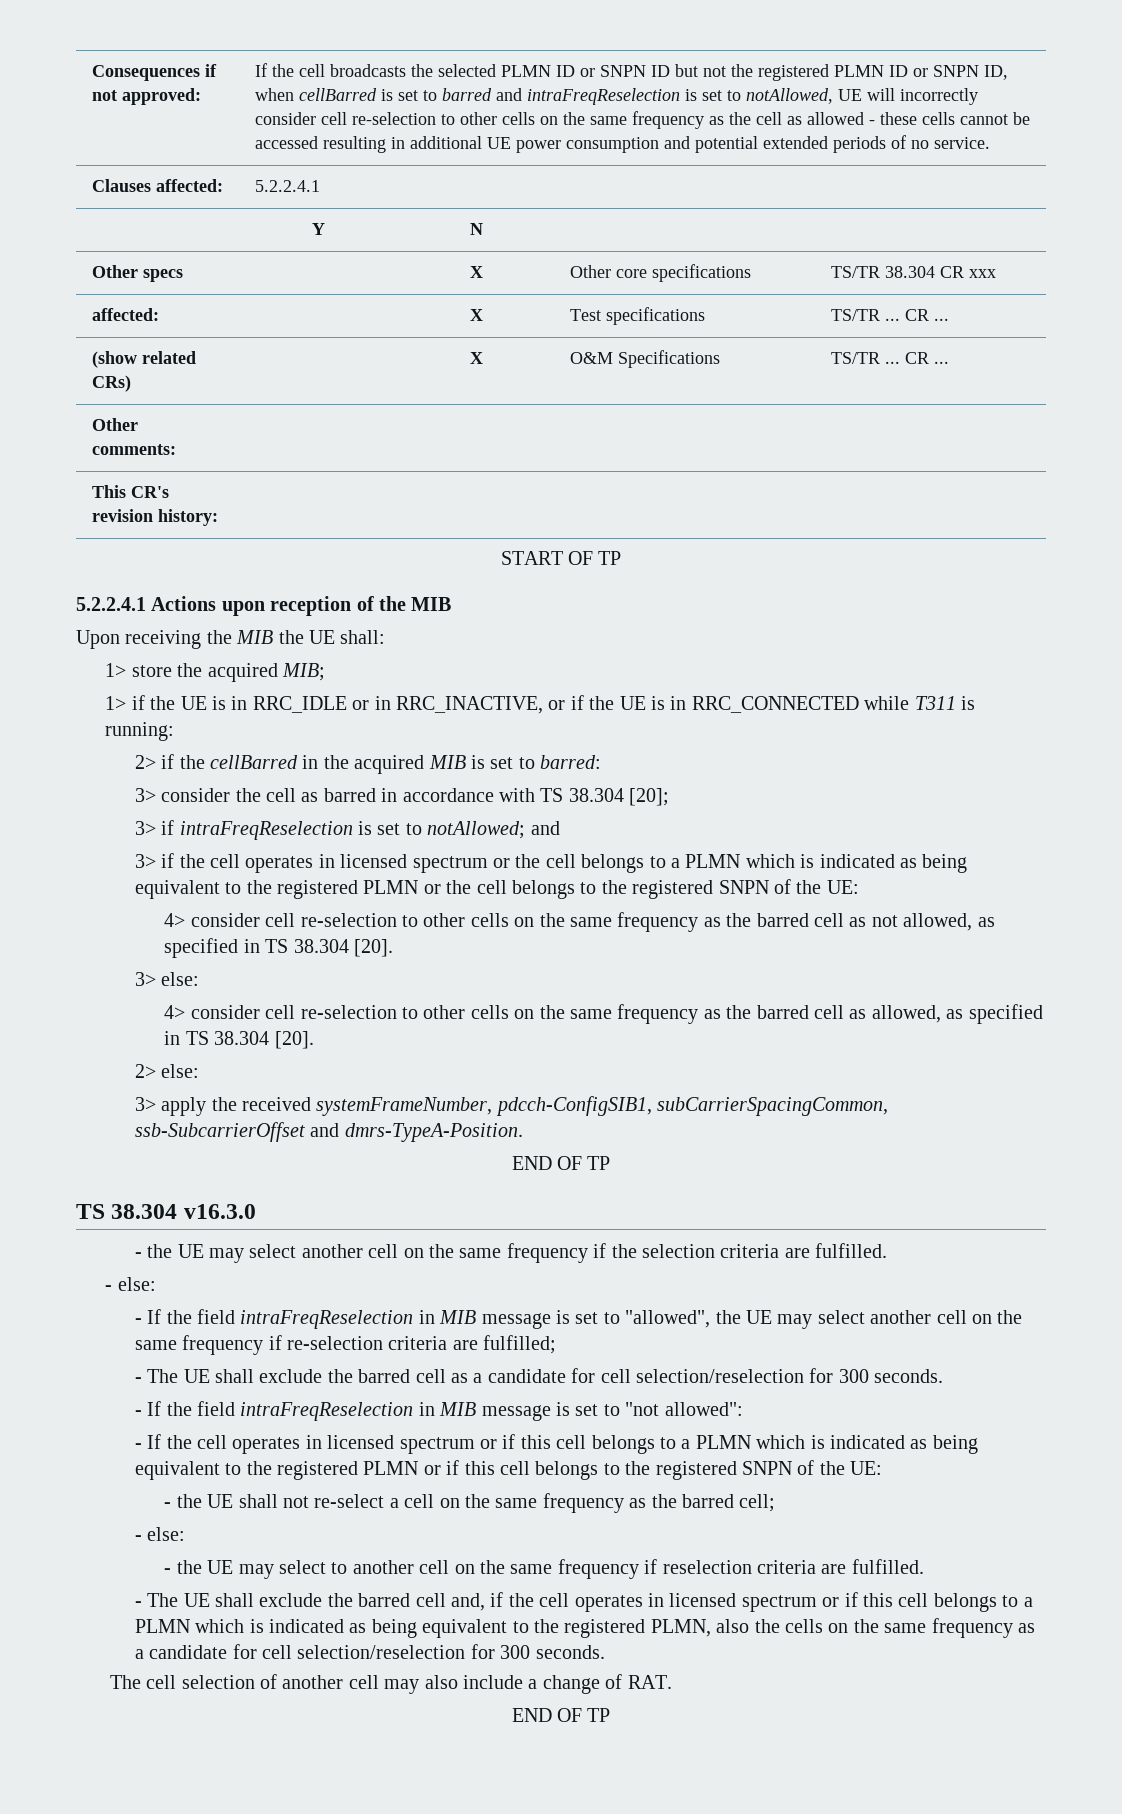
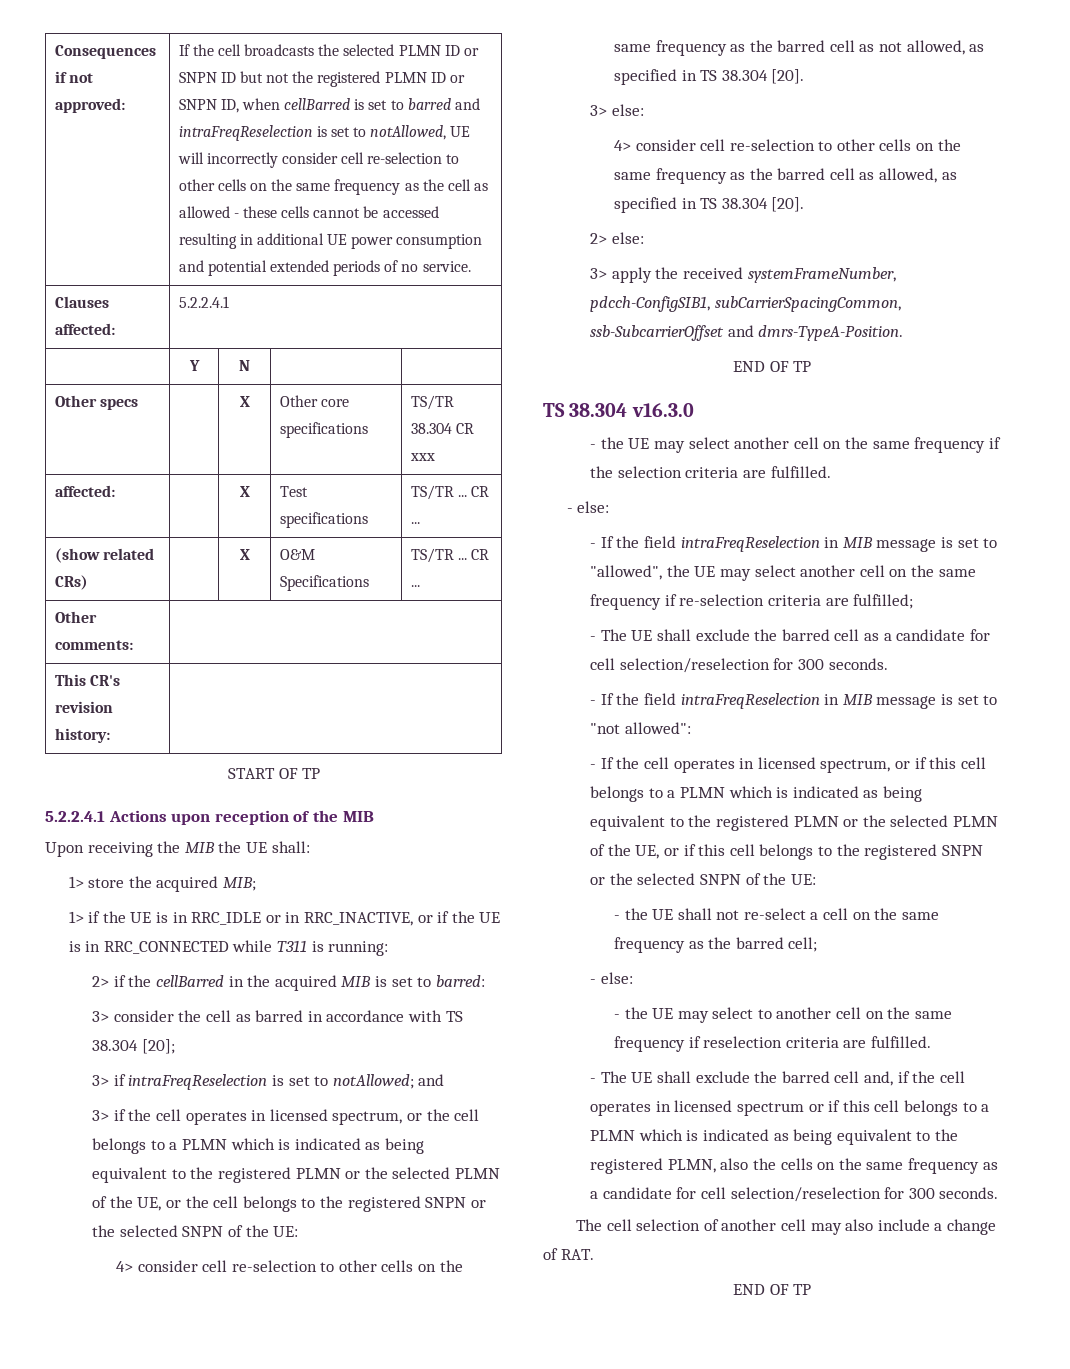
[412,856,488,873] spectrum -> [332,1111,403,1125] spectrum,
[476,880,769,899] cell belongs to the registered SNPN -> [392,1167,501,1179] [92,1196,486,1212] [92,1225,224,1237] selected PLMN of the UE, or the cell belongs to the registered SNPN or the selected SNPN
[399,1437,475,1454] spectrum -> [820,759,891,773] spectrum,
(441, 1470) none -> [862,815,999,827] [590,844,680,859] the selected PLMN of the UE, or
(793, 1468) none -> [590,873,742,885] or the selected SNPN

